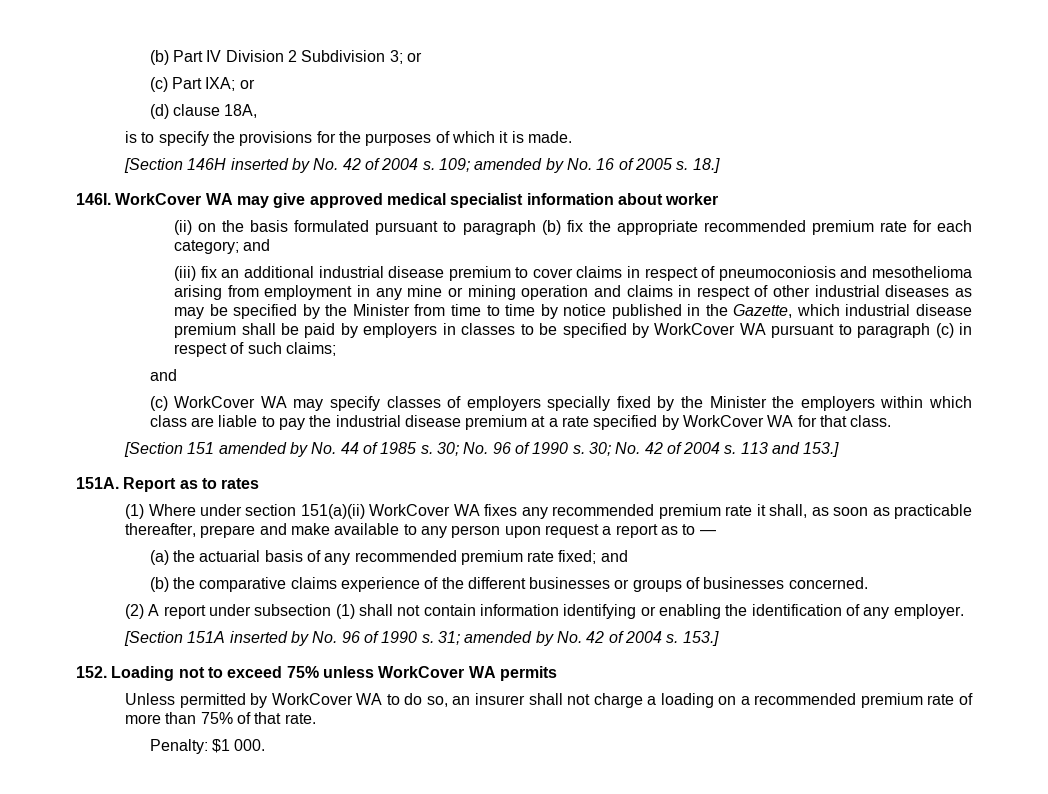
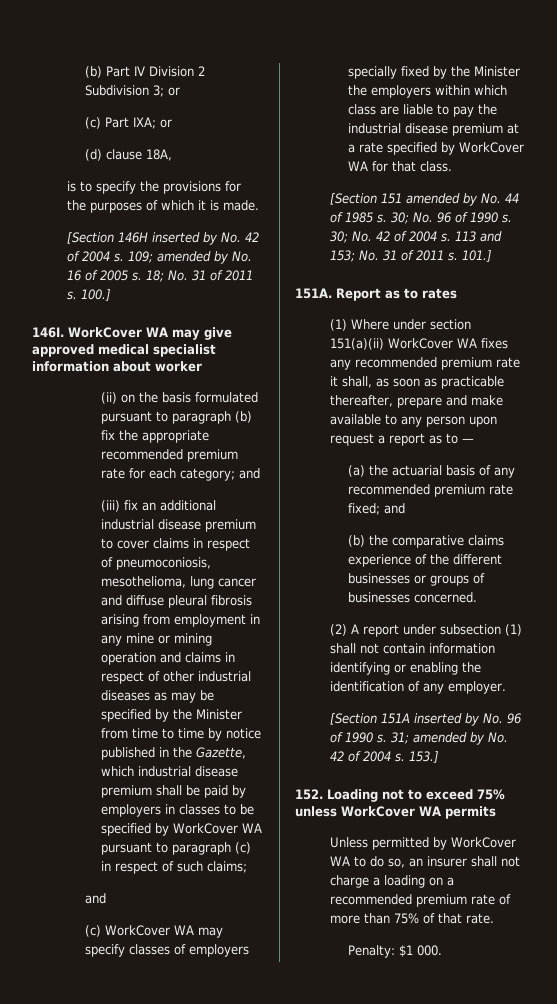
[692,158,720,173] 18.] -> [146,270,254,282] [67,289,112,301] 18; No. 31 of 2011 s. 100.]
[718,266,972,281] pneumoconiosis and mesothelioma -> [116,557,211,570] [101,576,256,589] [101,595,252,608] pneumoconiosis, mesothelioma, lung cancer and diffuse pleural fibrosis
[803,442,840,457] 153.] -> [330,250,493,262] 153; No. 31 of 2011 s. 101.]

